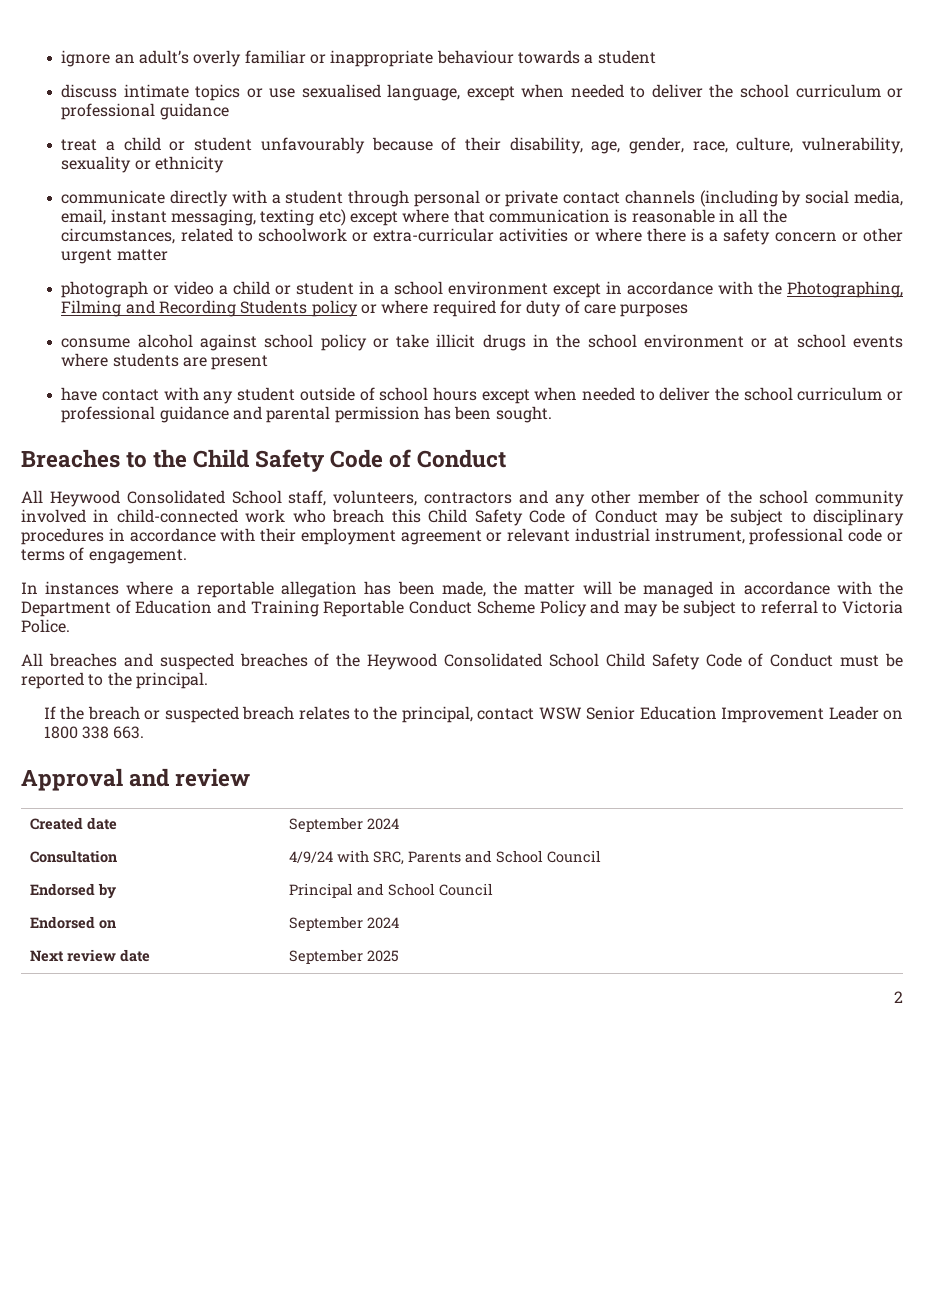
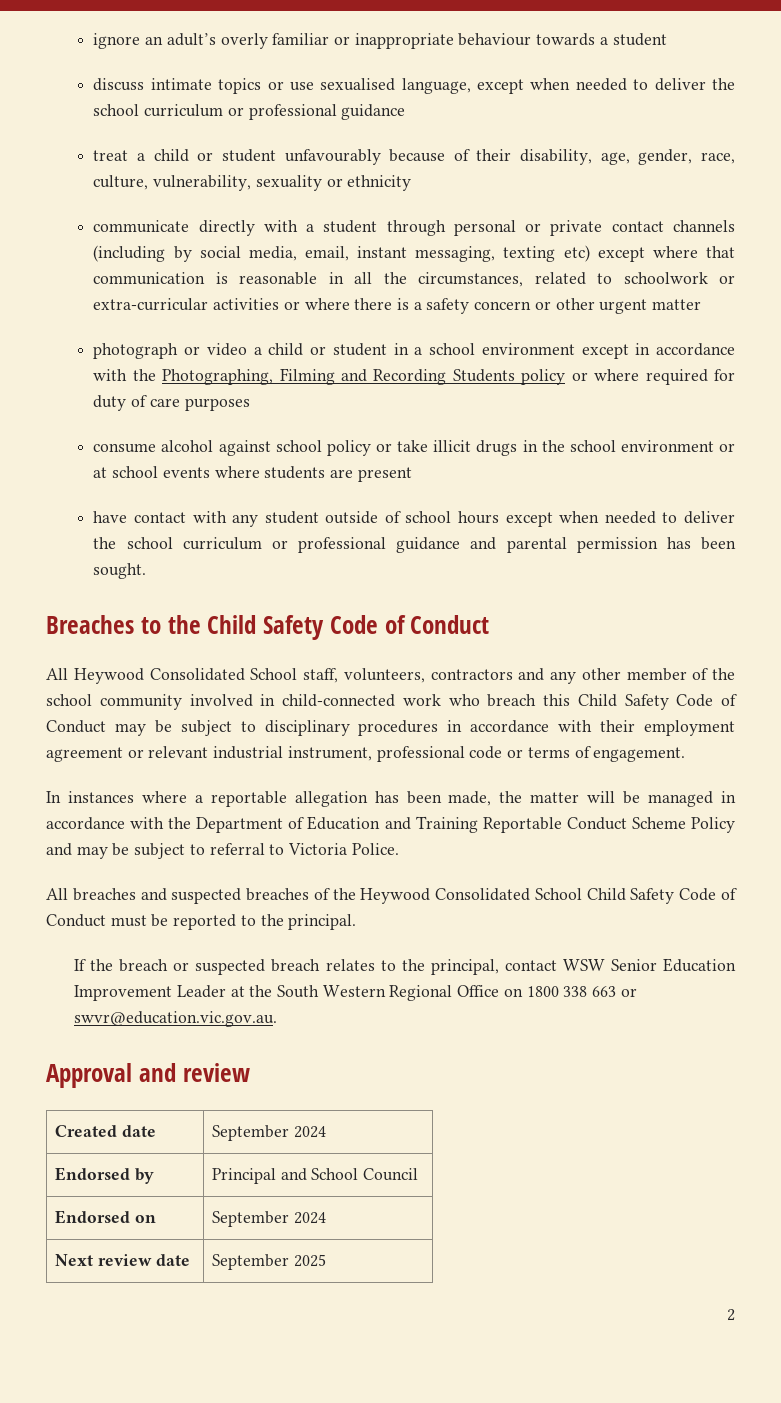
[883,710,904,720] [43,726,145,739] on 1800 338 663. -> [230,985,637,1001] [74,1011,278,1027] at the South Western Regional Office on 1800 338 663 or swvr@education.vic.gov.au.
[29,850,117,863] [288,850,601,865] // Consultation | 4/9/24 with SRC, Parents and School Council -> (326, 1132) none

